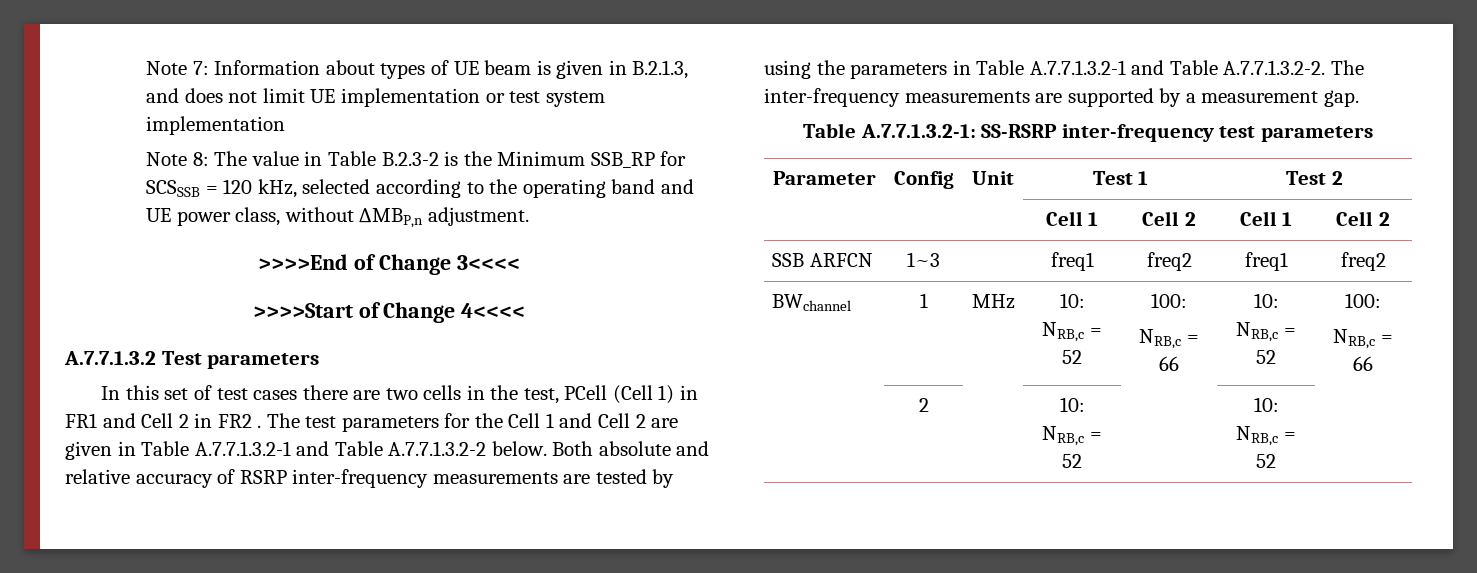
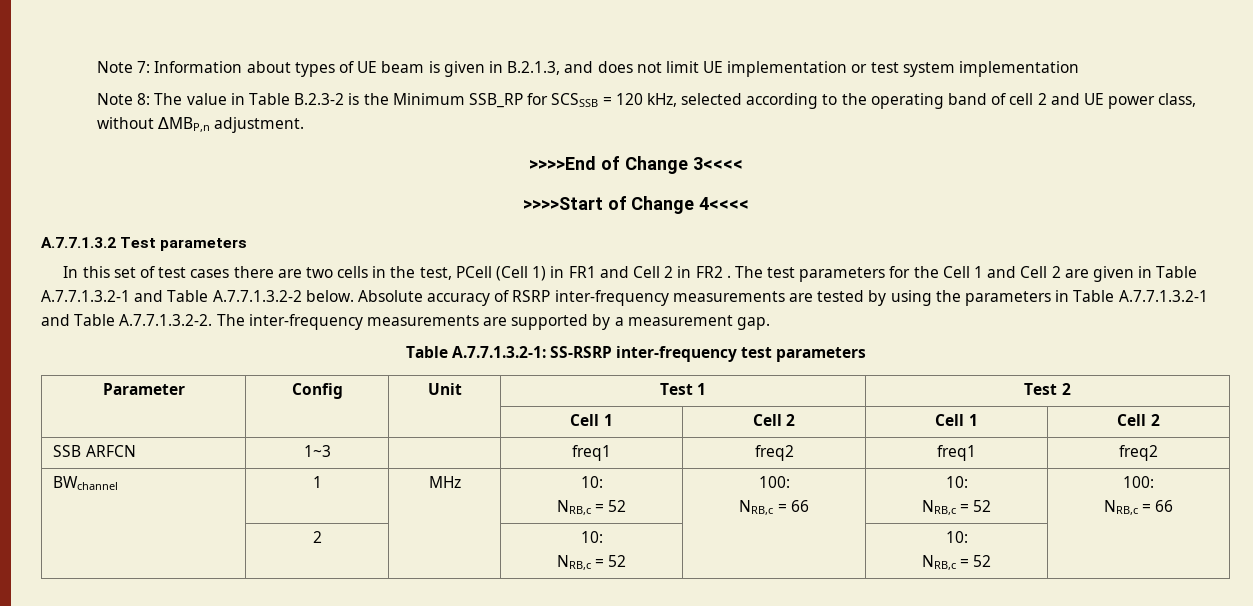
(656, 186) none -> [991,93,1047,105] of cell 2
[552,441,710,456] [65,469,130,484] Both absolute and relative -> [357,290,423,302] Absolute

